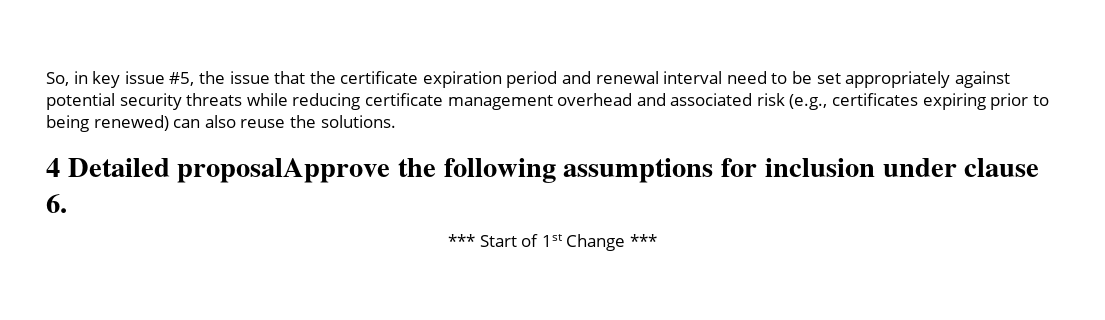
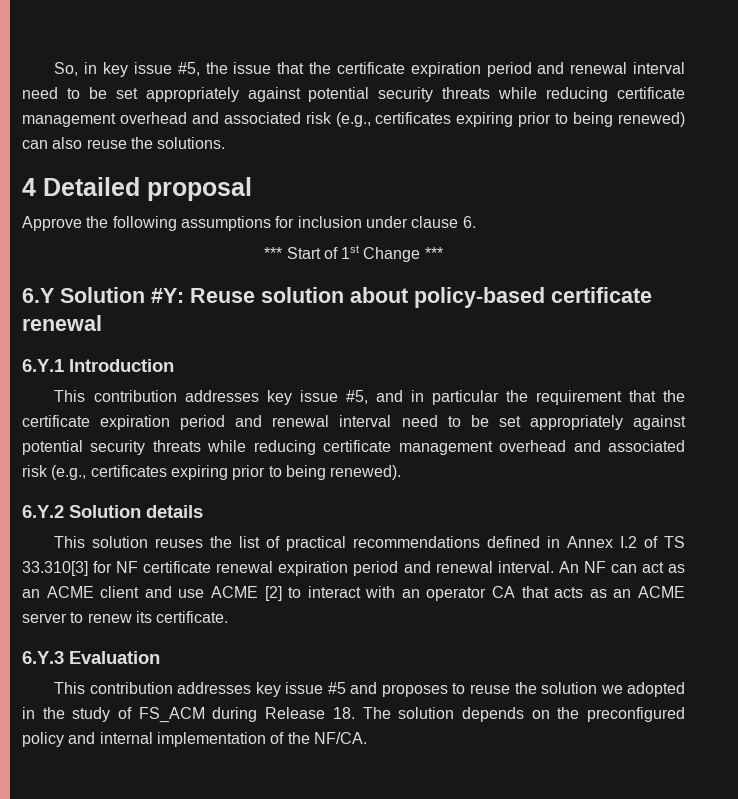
[177,158,391,183] proposalApprove -> [147,177,252,201] [22,216,82,231] proposal // Approve
(657, 240) none -> [22,287,652,308] [22,315,102,331] [22,359,174,372] [54,390,685,405] [22,415,687,430] [22,440,686,455] [22,465,402,480] [22,505,203,518] [54,536,685,551] [22,561,685,576] [22,586,685,601] [22,611,229,623] [22,651,160,664] [54,682,685,697] [22,707,685,723] [22,732,367,747] // 6.Y Solution #Y: Reuse solution about policy-based certificate renewal // 6.Y.1 Introduction // This contribution addresses key issue #5, and in particular the requirement that the certificate expiration period and renewal interval need to be set appropriately against potential security threats while reducing certificate management overhead and associated risk (e.g., certificates expiring prior to being renewed). // 6.Y.2 Solution details // This solution reuses the list of practical recommendations defined in Annex I.2 of TS 33.310[3] for NF certificate renewal expiration period and renewal interval. An NF can act as an ACME client and use ACME [2] to interact with an operator CA that acts as an ACME server to renew its certificate. // 6.Y.3 Evaluation // This contribution addresses key issue #5 and proposes to reuse the solution we adopted in the study of FS_ACM during Release 18. The solution depends on the preconfigured policy and internal implementation of the NF/CA.

